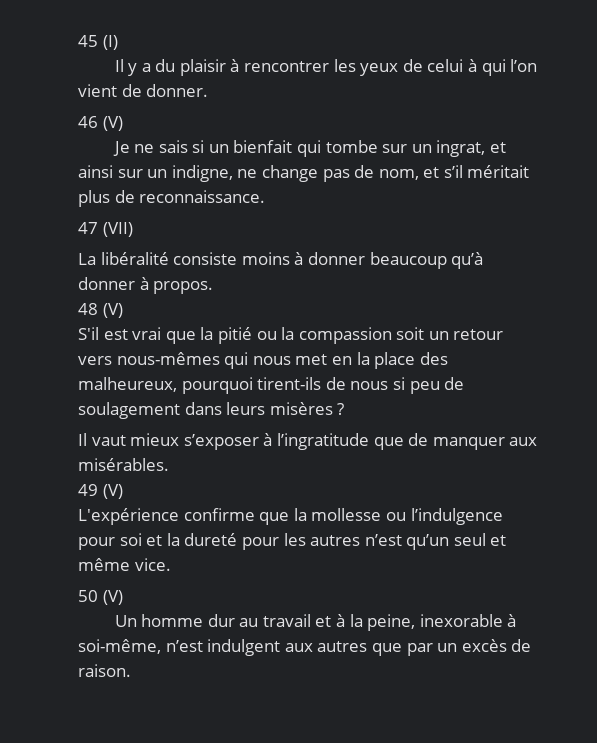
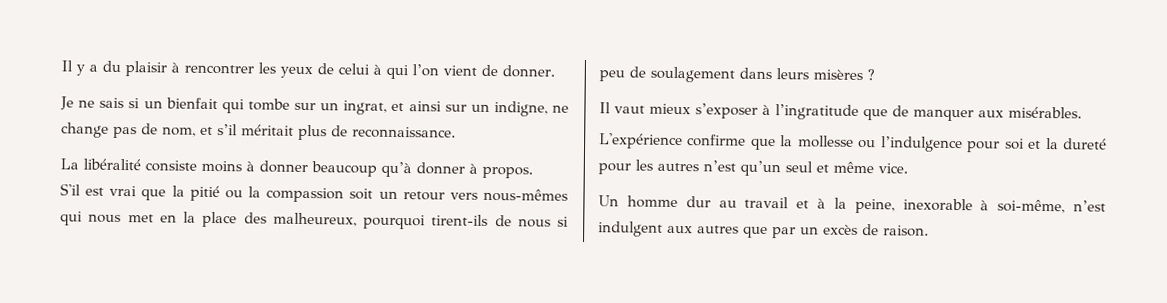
[78,35,118,50] 45 (I) // -> (61, 66) none
[78,116,123,131] // 46 (V) -> (555, 71) none
[78,222,133,237] // 47 (VII) -> (456, 132) none
[78,303,123,318] // 48 (V) -> (533, 172) none
[78,484,123,499] // 49 (V) -> (1082, 112) none
[78,590,123,605] // 50 (V) -> (908, 168) none

